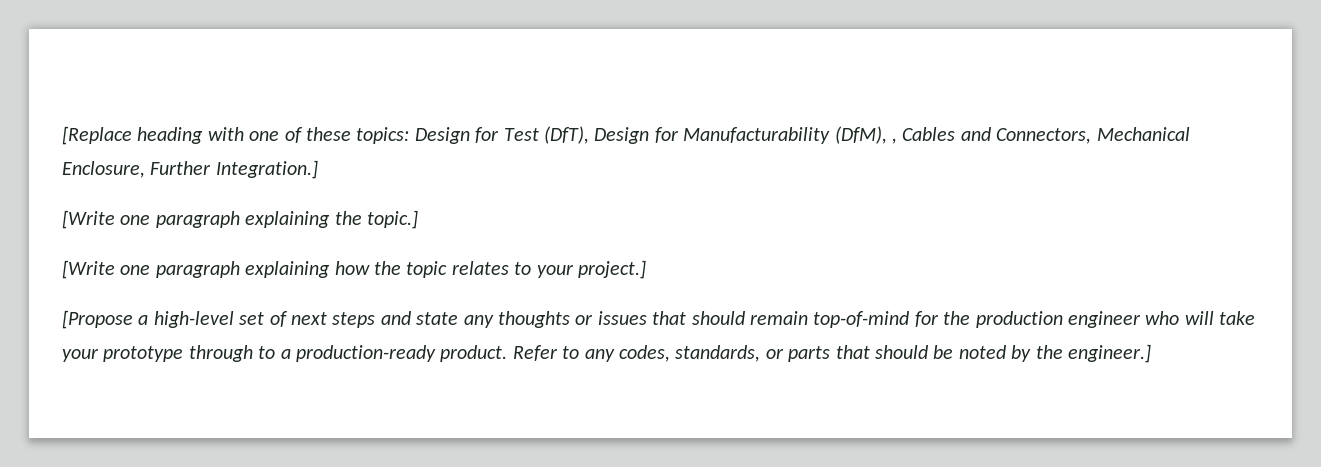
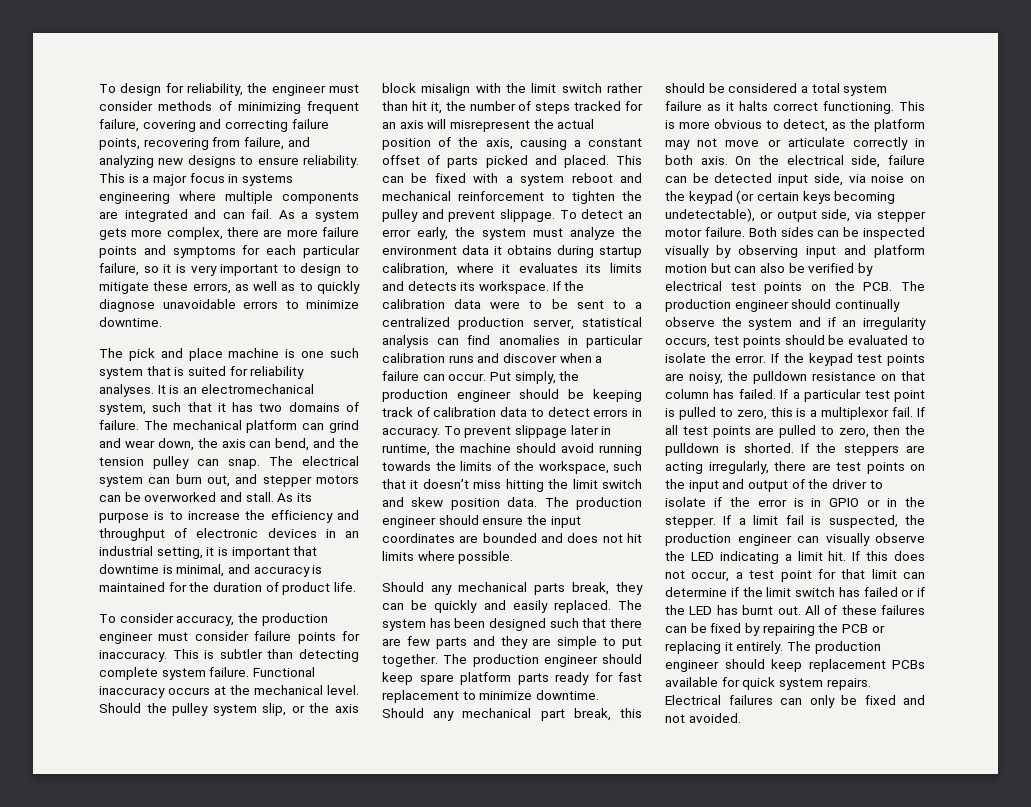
[62,126,1190,145] [62,160,318,179] [62,210,418,229] [62,260,646,279] [62,310,1256,329] [62,344,1151,363] [Replace heading with one of these topics: Design for Test (DfT), Design for Manufacturability (DfM), , Cables and Connectors, Mechanical Enclosure, Further Integration.] // [Write one paragraph explaining the topic.] // [Write one paragraph explaining how the topic relates to your project.] // [Propose a high-level set of next steps and state any thoughts or issues that should remain top-of-mind for the production engineer who will take your prototype through to a production-ready product. Refer to any codes, standards, or parts that should be noted by the engineer.] -> [99,83,359,96] [99,101,359,114] [99,119,329,132] [99,137,310,150] [99,155,359,168] [99,173,293,186] [99,191,359,204] [99,209,360,222] [99,227,359,240] [99,245,361,258] [99,263,359,276] [99,281,360,294] [99,299,359,312] [99,317,162,327] [99,348,359,361] [99,366,305,379] [99,384,314,397] [99,402,359,415] [99,420,360,433] [99,438,359,451] [99,456,359,469] [99,474,359,487] [99,492,312,502] [99,510,359,523] [99,528,359,541] [99,546,318,559] [99,564,323,577] [99,582,356,595] [99,613,328,626] [99,631,360,644] [99,649,359,662] [99,667,315,680] [99,685,359,698] [99,703,359,716] [382,83,643,96] [382,101,643,114] [382,119,595,132] [382,137,642,150] [382,155,642,168] [382,173,642,186] [382,191,642,204] [382,209,642,222] [382,227,642,240] [382,245,642,258] [382,263,642,276] [382,281,585,294] [382,299,642,309] [382,317,642,330] [382,335,643,348] [382,353,603,363] [382,371,580,384] [382,389,642,402] [382,407,642,417] [382,425,612,438] [382,443,642,456] [382,461,642,474] [382,479,642,492] [382,497,642,510] [382,515,581,528] [382,533,642,543] [382,551,514,564] [382,582,643,595] [382,600,642,613] [382,618,642,631] [382,636,642,649] [382,654,642,667] [382,672,642,685] [382,690,599,703] [382,708,642,721] [665,83,888,96] [665,101,925,114] [665,119,925,132] [665,137,925,150] [665,155,925,168] [665,173,925,186] [665,190,896,204] [665,208,926,222] [665,227,925,240] [665,245,925,258] [665,263,873,276] [665,281,925,294] [665,299,900,312] [665,317,926,330] [665,335,925,348] [665,353,925,366] [665,371,925,384] [665,389,925,402] [665,407,925,420] [665,425,925,438] [665,443,925,456] [665,461,925,474] [665,479,883,492] [665,497,925,507] [665,515,925,528] [665,533,925,546] [665,551,925,564] [665,569,925,582] [665,587,925,597] [665,605,925,615] [665,623,885,636] [665,641,881,654] [665,659,925,672] [665,677,871,690] [665,695,925,708] [665,713,741,723] To design for reliability, the engineer must consider methods of minimizing frequent failure, covering and correcting failure points, recovering from failure, and analyzing new designs to ensure reliability. This is a major focus in systems engineering where multiple components are integrated and can fail. As a system gets more complex, there are more failure points and symptoms for each particular failure, so it is very important to design to mitigate these errors, as well as to quickly diagnose unavoidable errors to minimize downtime. // The pick and place machine is one such system that is suited for reliability analyses. It is an electromechanical system, such that it has two domains of failure. The mechanical platform can grind and wear down, the axis can bend, and the tension pulley can snap. The electrical system can burn out, and stepper motors can be overworked and stall. As its purpose is to increase the efficiency and throughput of electronic devices in an industrial setting, it is important that downtime is minimal, and accuracy is maintained for the duration of product life. // To consider accuracy, the production engineer must consider failure points for inaccuracy. This is subtler than detecting complete system failure. Functional inaccuracy occurs at the mechanical level. Should the pulley system slip, or the axis block misalign with the limit switch rather than hit it, the number of steps tracked for an axis will misrepresent the actual position of the axis, causing a constant offset of parts picked and placed. This can be fixed with a system reboot and mechanical reinforcement to tighten the pulley and prevent slippage. To detect an error early, the system must analyze the environment data it obtains during startup calibration, where it evaluates its limits and detects its workspace. If the calibration data were to be sent to a centralized production server, statistical analysis can find anomalies in particular calibration runs and discover when a failure can occur. Put simply, the production engineer should be keeping track of calibration data to detect errors in accuracy. To prevent slippage later in runtime, the machine should avoid running towards the limits of the workspace, such that it doesn’t miss hitting the limit switch and skew position data. The production engineer should ensure the input coordinates are bounded and does not hit limits where possible. // Should any mechanical parts break, they can be quickly and easily replaced. The system has been designed such that there are few parts and they are simple to put together. The production engineer should keep spare platform parts ready for fast replacement to minimize downtime. Should any mechanical part break, this should be considered a total system failure as it halts correct functioning. This is more obvious to detect, as the platform may not move or articulate correctly in both axis. On the electrical side, failure can be detected input side, via noise on the keypad (or certain keys becoming undetectable), or output side, via stepper motor failure. Both sides can be inspected visually by observing input and platform motion but can also be verified by electrical test points on the PCB. The production engineer should continually observe the system and if an irregularity occurs, test points should be evaluated to isolate the error. If the keypad test points are noisy, the pulldown resistance on that column has failed. If a particular test point is pulled to zero, this is a multiplexor fail. If all test points are pulled to zero, then the pulldown is shorted. If the steppers are acting irregularly, there are test points on the input and output of the driver to isolate if the error is in GPIO or in the stepper. If a limit fail is suspected, the production engineer can visually observe the LED indicating a limit hit. If this does not occur, a test point for that limit can determine if the limit switch has failed or if the LED has burnt out. All of these failures can be fixed by repairing the PCB or replacing it entirely. The production engineer should keep replacement PCBs available for quick system repairs. Electrical failures can only be fixed and not avoided.

